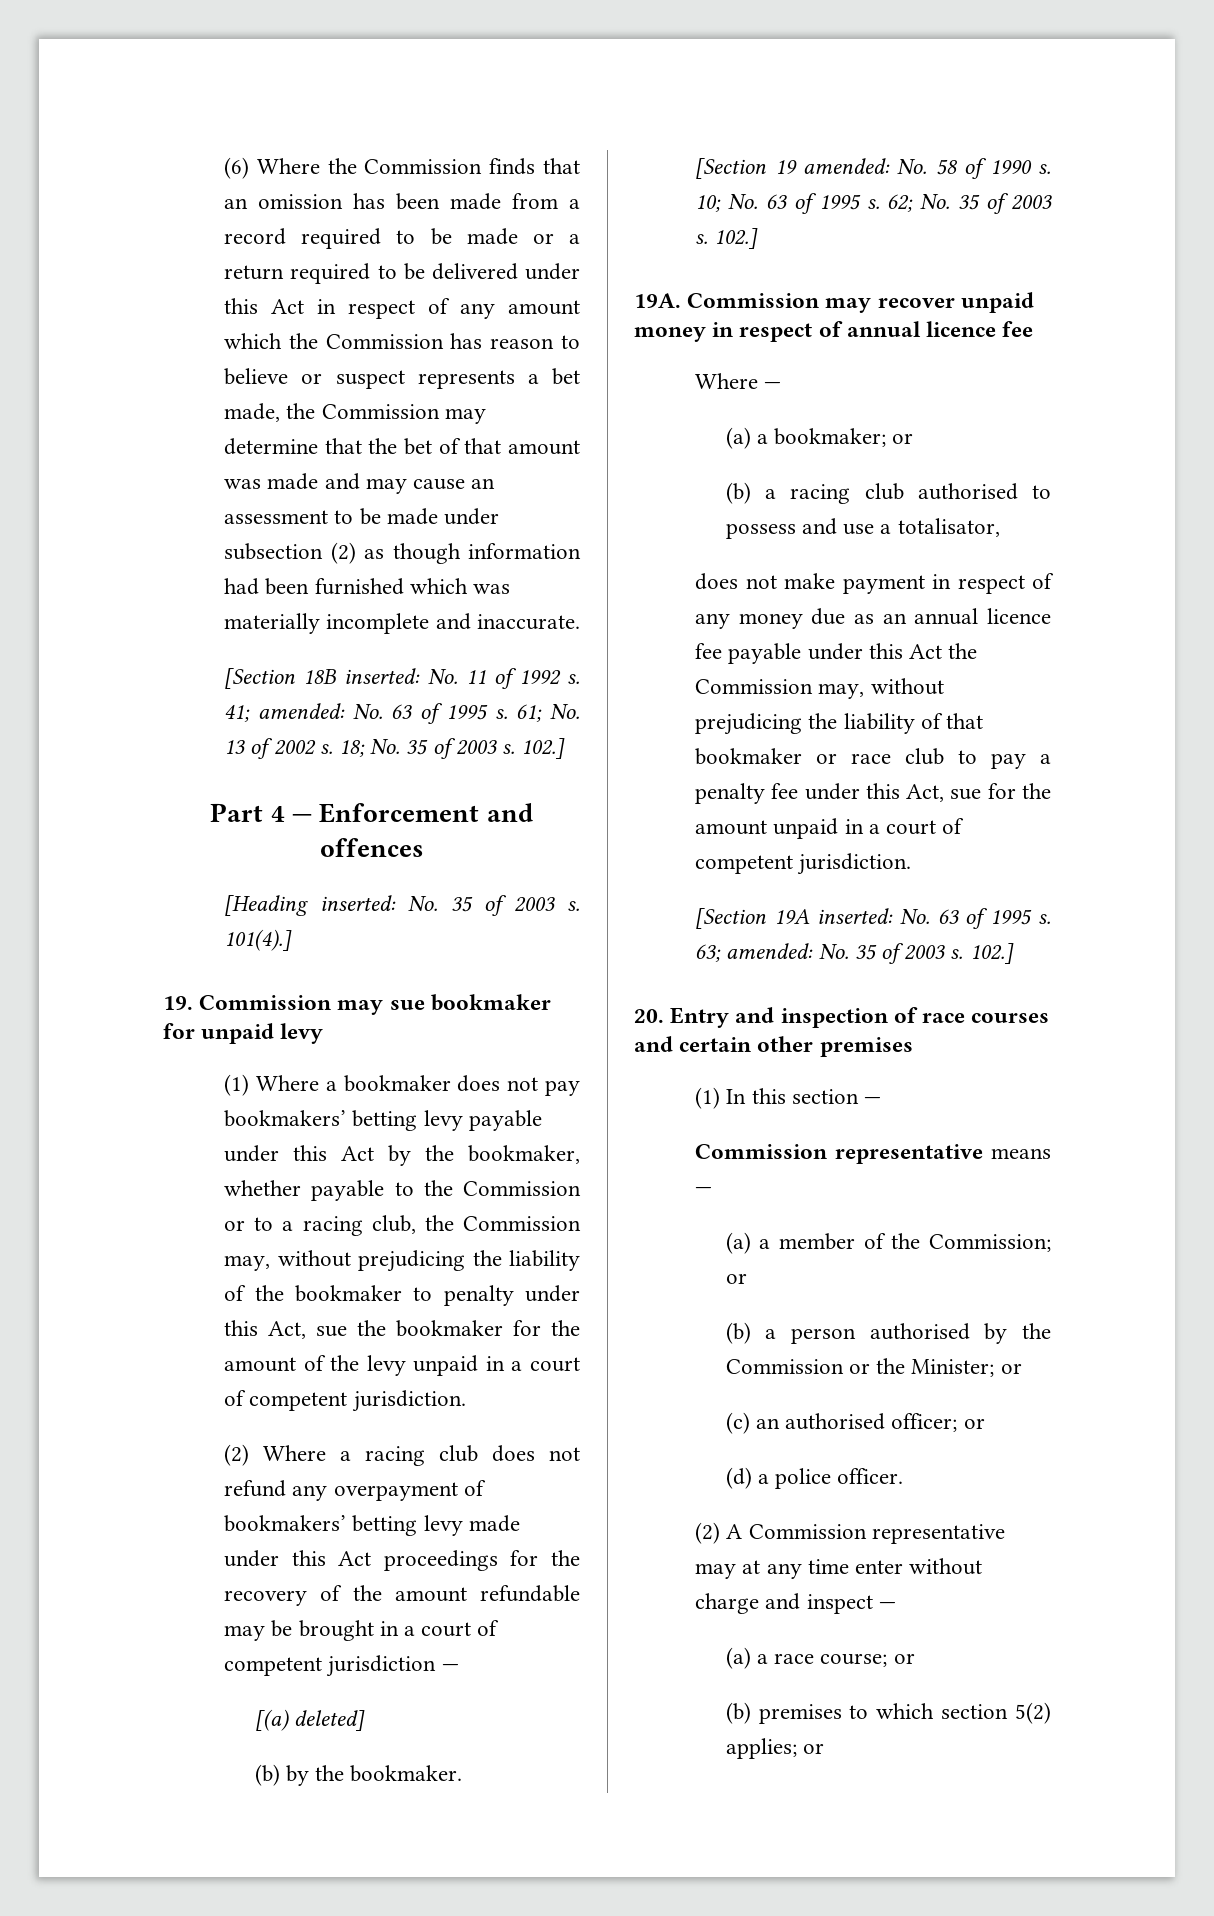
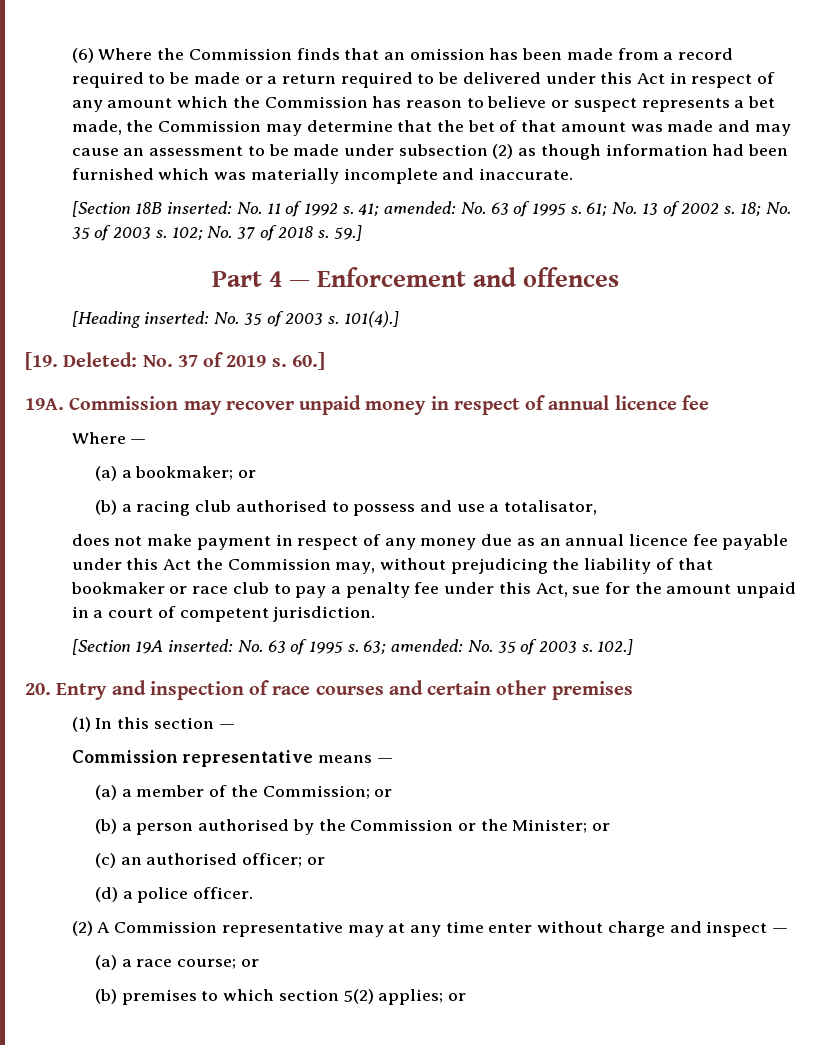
[521,738,566,759] 102.] -> [171,225,362,241] 102; No. 37 of 2018 s. 59.]
[163,994,551,1015] [163,1023,324,1044] [224,1074,580,1096] [224,1110,542,1131] [224,1145,580,1166] [224,1180,581,1201] [224,1215,581,1236] [224,1250,580,1272] [224,1285,580,1306] [224,1320,580,1339] [224,1355,580,1376] [224,1390,466,1412] [224,1444,580,1466] [224,1480,486,1501] [224,1515,520,1536] [224,1550,581,1571] [224,1585,580,1606] [224,1620,500,1641] [224,1655,459,1677] [254,1709,365,1731] [254,1764,463,1786] [695,158,1051,179] [695,193,1052,214] [695,228,759,249] 19. Commission may sue bookmaker for unpaid levy // (1) Where a bookmaker does not pay bookmakers’ betting levy payable under this Act by the bookmaker, whether payable to the Commission or to a racing club, the Commission may, without prejudicing the liability of the bookmaker to penalty under this Act, sue the bookmaker for the amount of the levy unpaid in a court of competent jurisdiction. // (2) Where a racing club does not refund any overpayment of bookmakers’ betting levy made under this Act proceedings for the recovery of the amount refundable may be brought in a court of competent jurisdiction — // [(a) deleted] // (b) by the bookmaker. // [Section 19 amended: No. 58 of 1990 s. 10; No. 63 of 1995 s. 62; No. 35 of 2003 s. 102.] -> [25,352,325,370] [19. Deleted: No. 37 of 2019 s. 60.]

